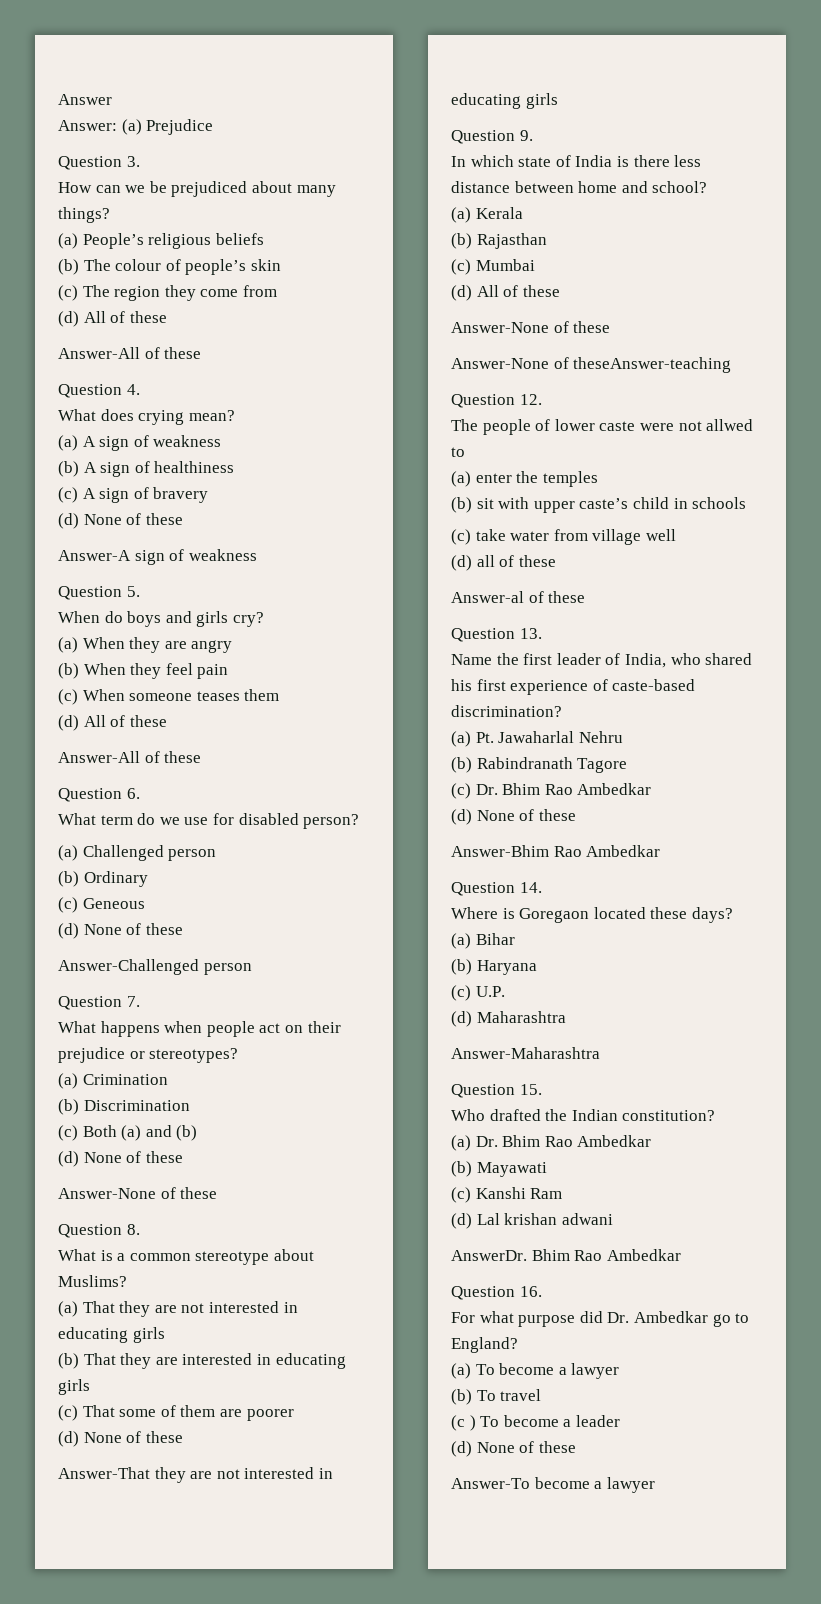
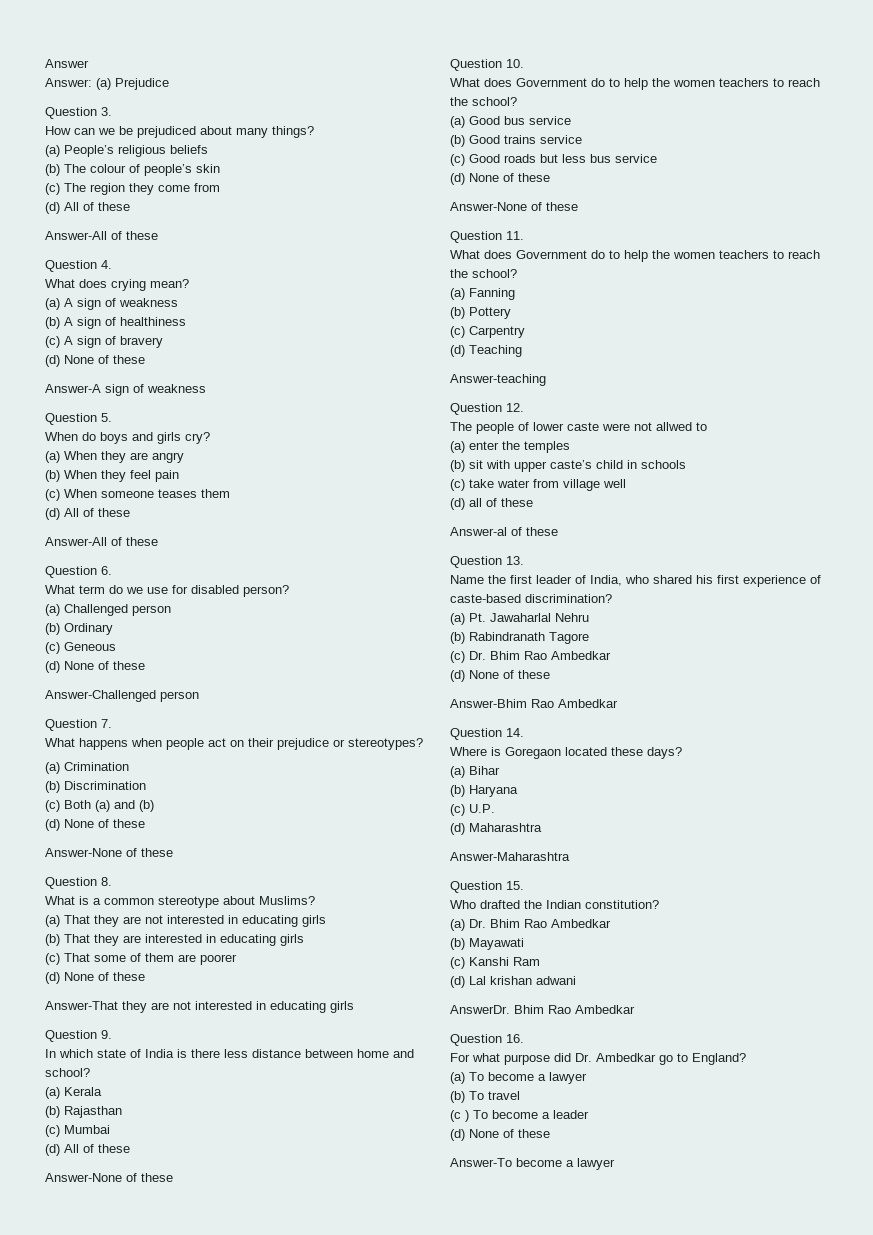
[451,357,732,373] Answer-None of theseAnswer-teaching -> [450,59,524,71] [450,78,820,90] [450,97,517,106] [450,116,571,128] [450,135,582,147] [450,154,657,166] [450,173,550,185] [450,202,578,211] [450,231,524,243] [450,250,820,262] [450,269,517,278] [450,288,515,300] [450,307,511,319] [450,326,525,338] [450,345,522,357] [450,374,546,386] Question 10. // What does Government do to help the women teachers to reach the school? // (a) Good bus service // (b) Good trains service // (c) Good roads but less bus service // (d) None of these // Answer-None of these // Question 11. // What does Government do to help the women teachers to reach the school? // (a) Fanning // (b) Pottery // (c) Carpentry // (d) Teaching // Answer-teaching

